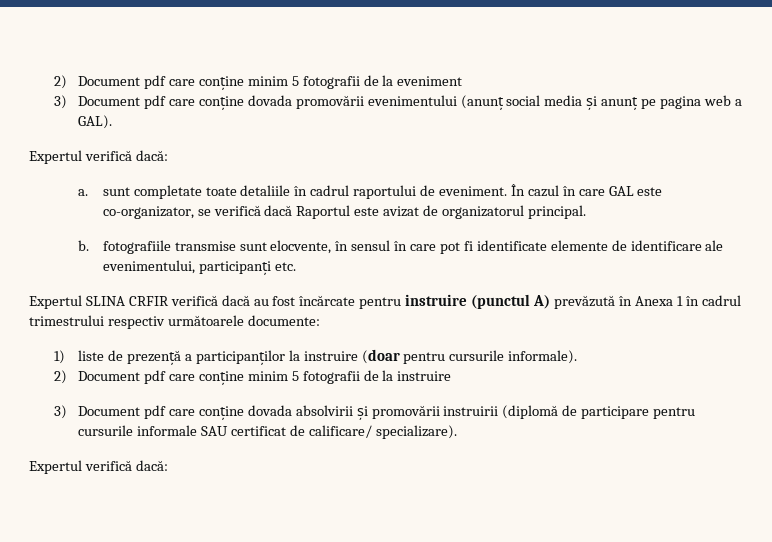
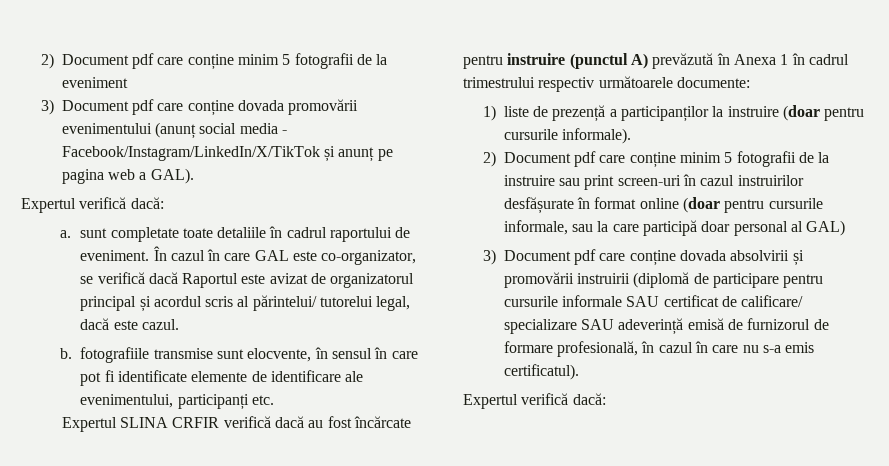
(583, 100) none -> [282,130,288,134] [61,146,320,161] - Facebook/Instagram/LinkedIn/X/TikTok
[527,205,586,219] principal. -> [80,295,411,312] [80,318,179,330] principal și acordul scris al părintelui/ tutorelui legal, dacă este cazul.
(452, 376) none -> [559,174,804,190] [503,197,823,214] [503,220,846,236] sau print screen-uri în cazul instruirilor desfășurate în format online (doar pentru cursurile informale, sau la care participă doar personal al GAL)
[375,425,457,439] specializare). -> [503,318,829,335] [503,341,815,357] [503,364,579,380] specializare SAU adeverință emisă de furnizorul de formare profesională, în cazul în care nu s-a emis certificatul).

